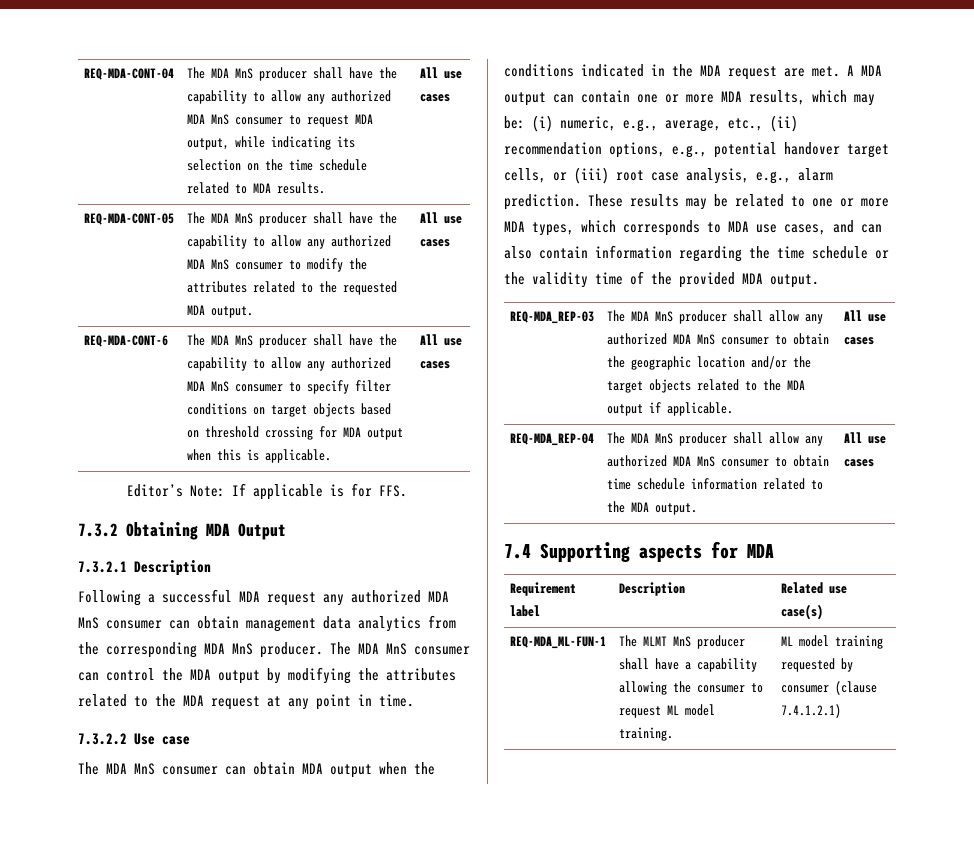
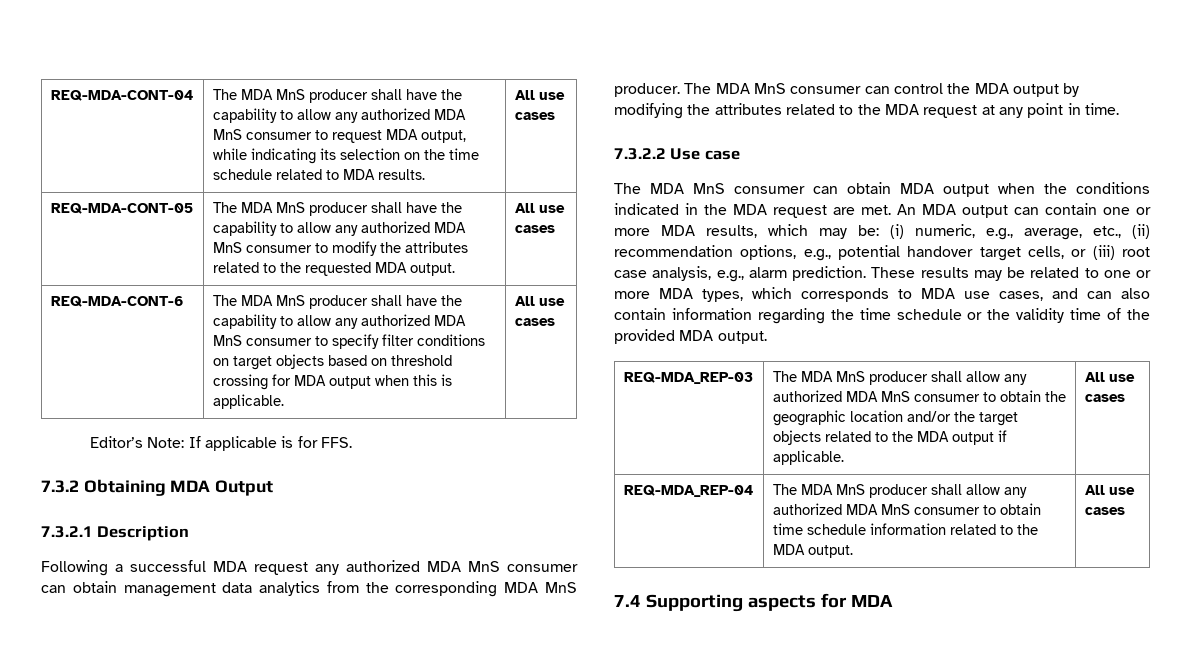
[847,65,854,76] A -> [897,204,916,215] An
[510,582,577,596] [510,605,541,617] [619,582,686,596] [781,582,848,594] [781,604,824,620] [510,636,607,649] [619,635,746,649] [619,658,758,672] [619,681,764,695] [619,704,716,718] [619,727,674,741] [781,635,884,649] [781,658,854,672] [781,681,878,695] [781,704,842,718] // Requirement label | Description | Related use case(s) // REQ-MDA_ML-FUN-1 | The MLMT MnS producer shall have a capability allowing the consumer to request ML model training. | ML model training requested by consumer (clause 7.4.1.2.1) -> (893, 601) none

